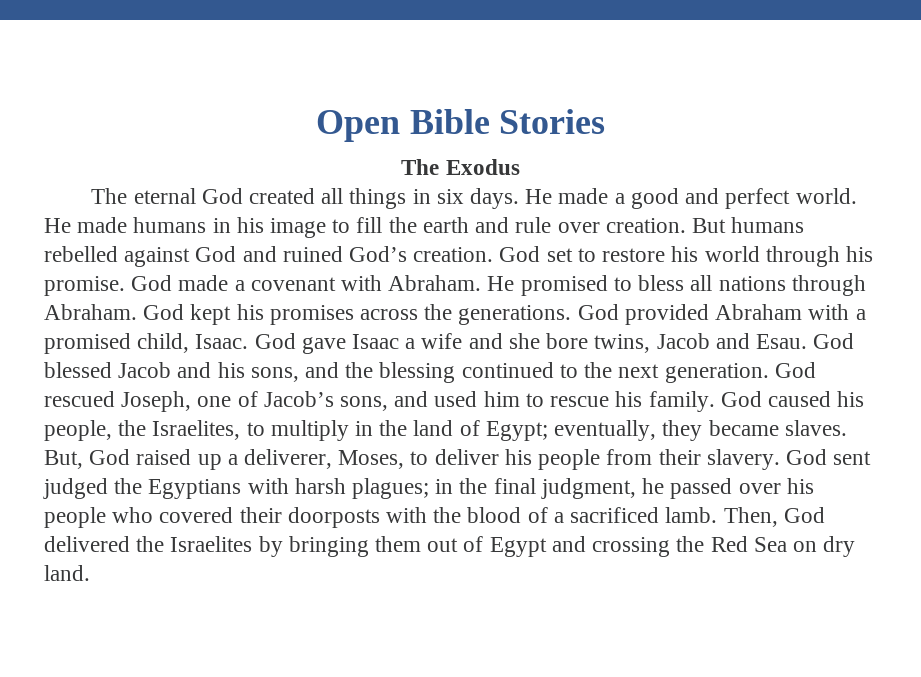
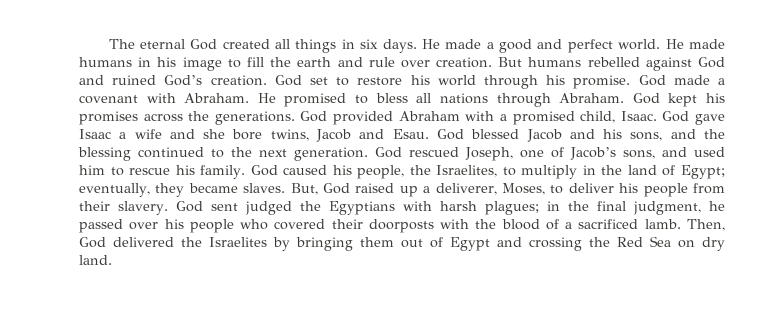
[315,109,606,142] [401,159,520,175] Open Bible Stories // The Exodus // -> (108, 44) none

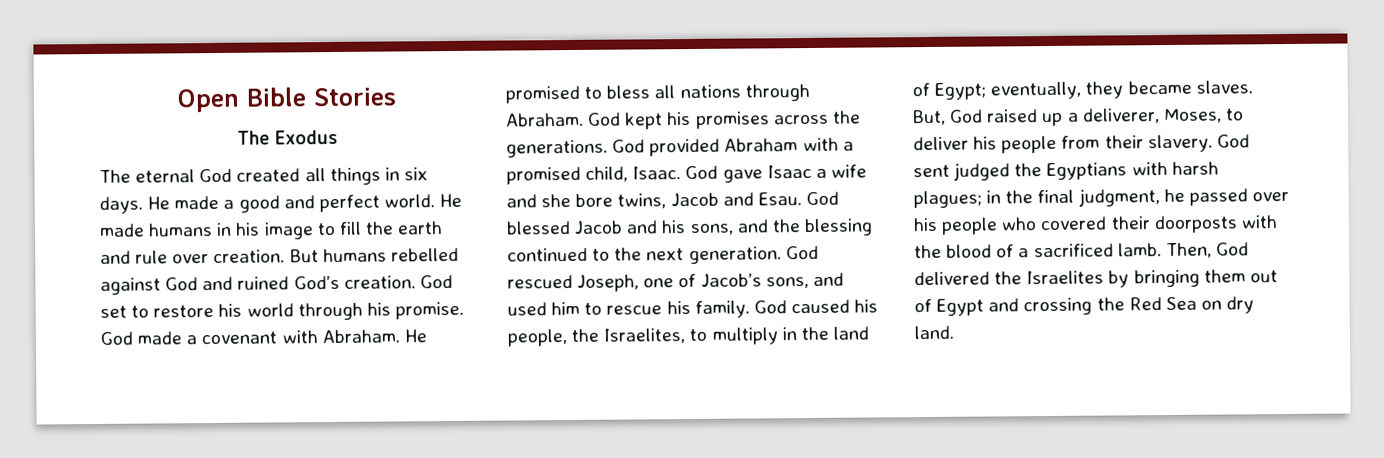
(108, 44) none -> [177,87,396,113] [237,129,338,145] Open Bible Stories // The Exodus //

